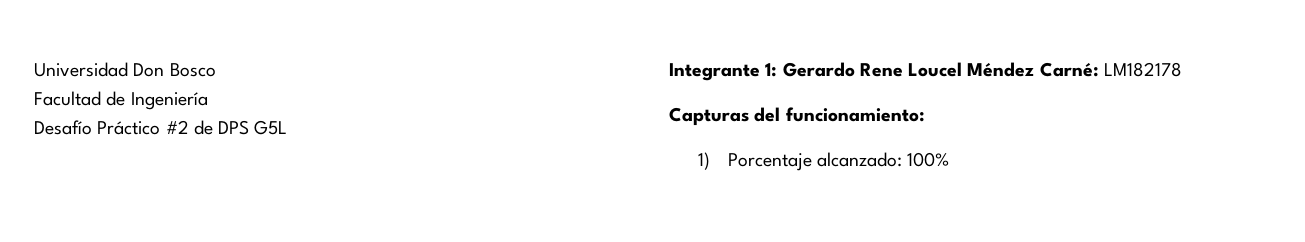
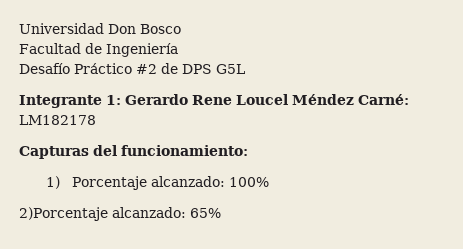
(950, 159) none -> [19,207,221,221] // 2)Porcentaje alcanzado: 65%

